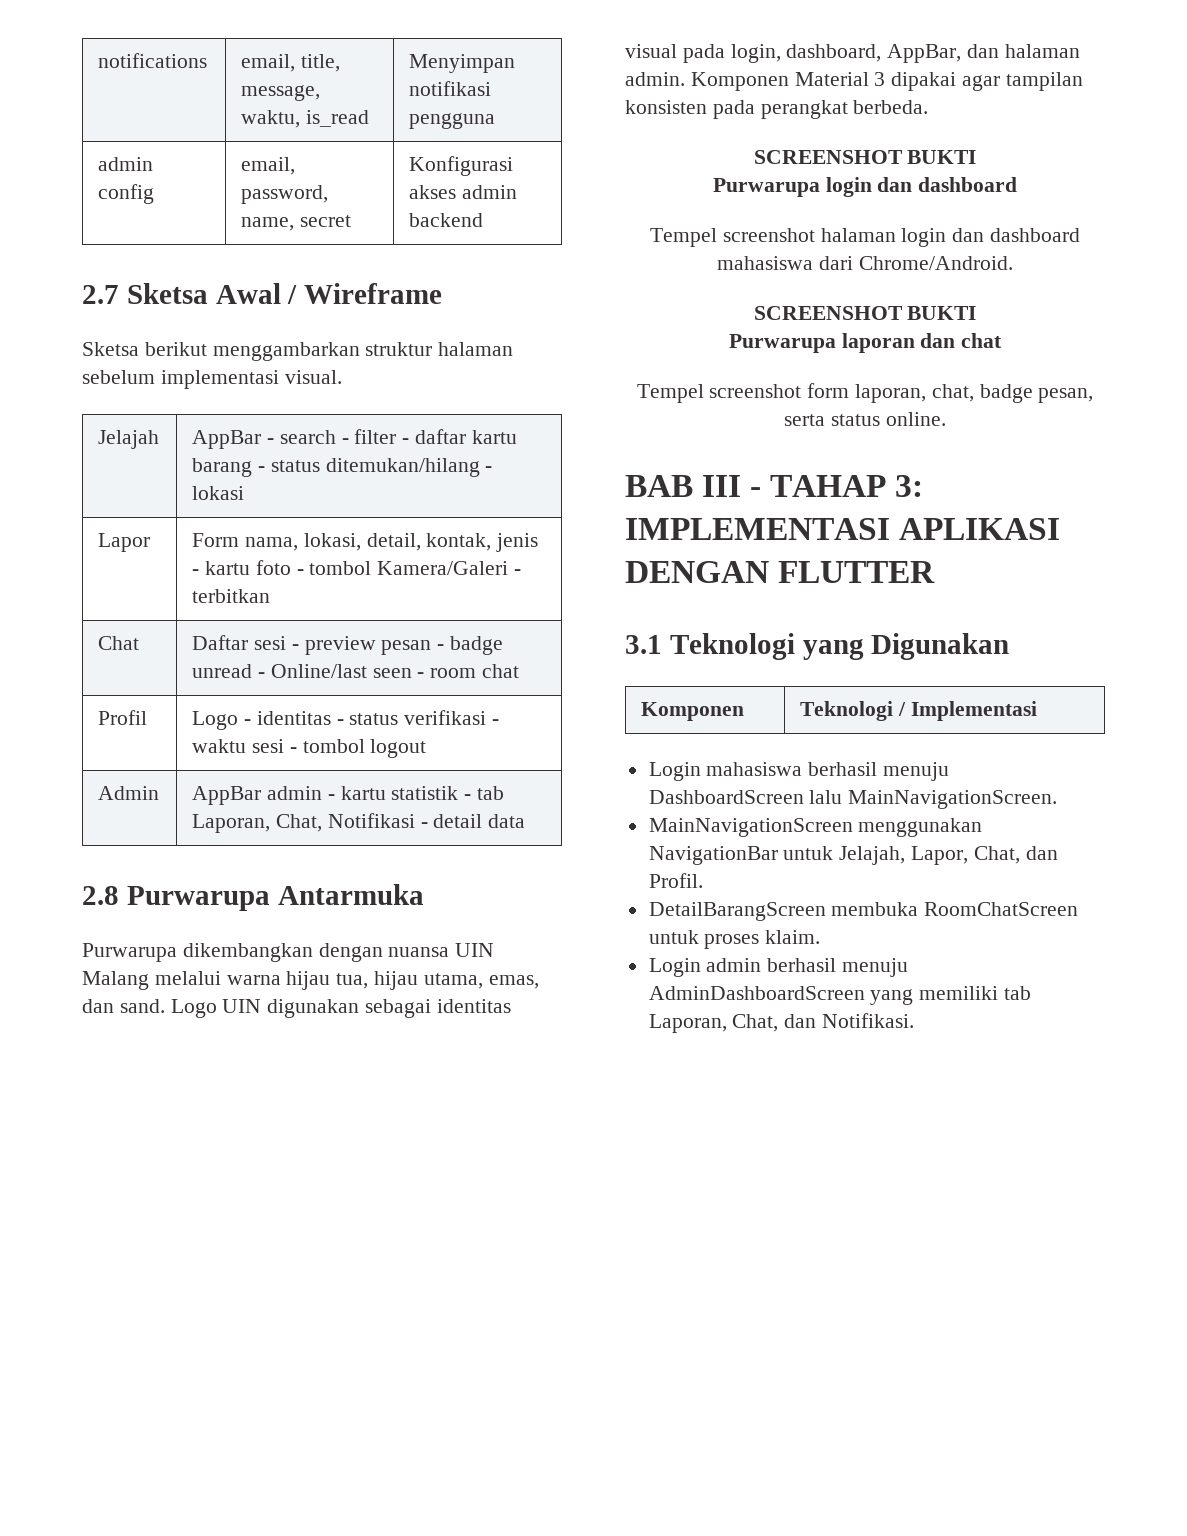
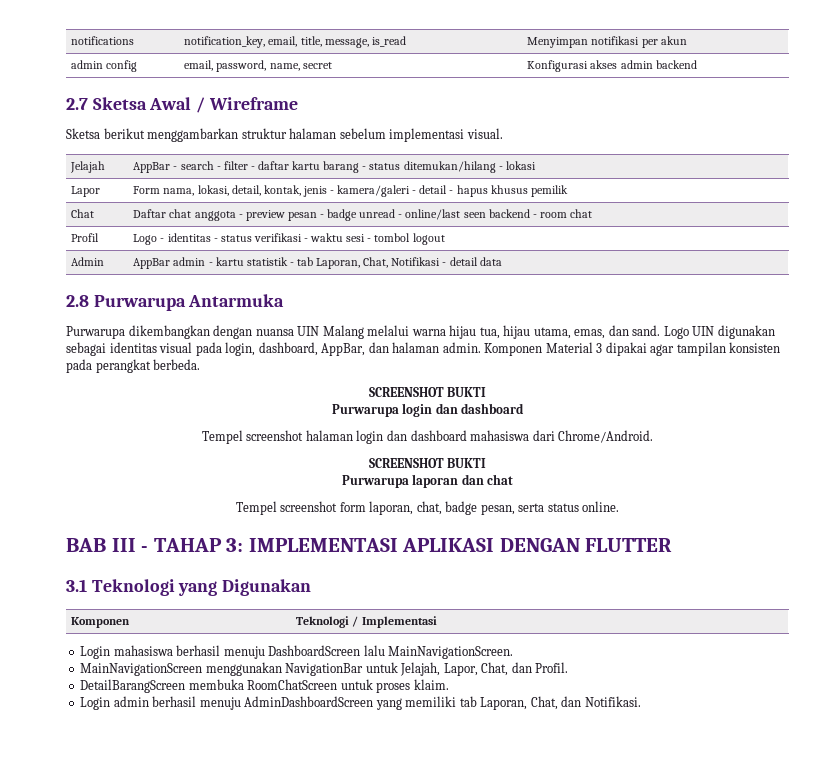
(208, 60) none -> [184,36,266,48] notification_key,
[241,110,301,128] waktu, -> (369, 43) none
[409,113,496,129] pengguna -> [641,36,687,48] per akun
[204,560,521,575] [192,589,271,603] kartu foto - tombol Kamera/Galeri - terbitkan -> [337,185,568,197] kamera/galeri - detail - hapus khusus pemilik
[253,636,286,650] sesi -> [169,209,236,221] chat anggota
[270,664,412,678] Online/last seen -> [405,209,530,220] online/last seen backend

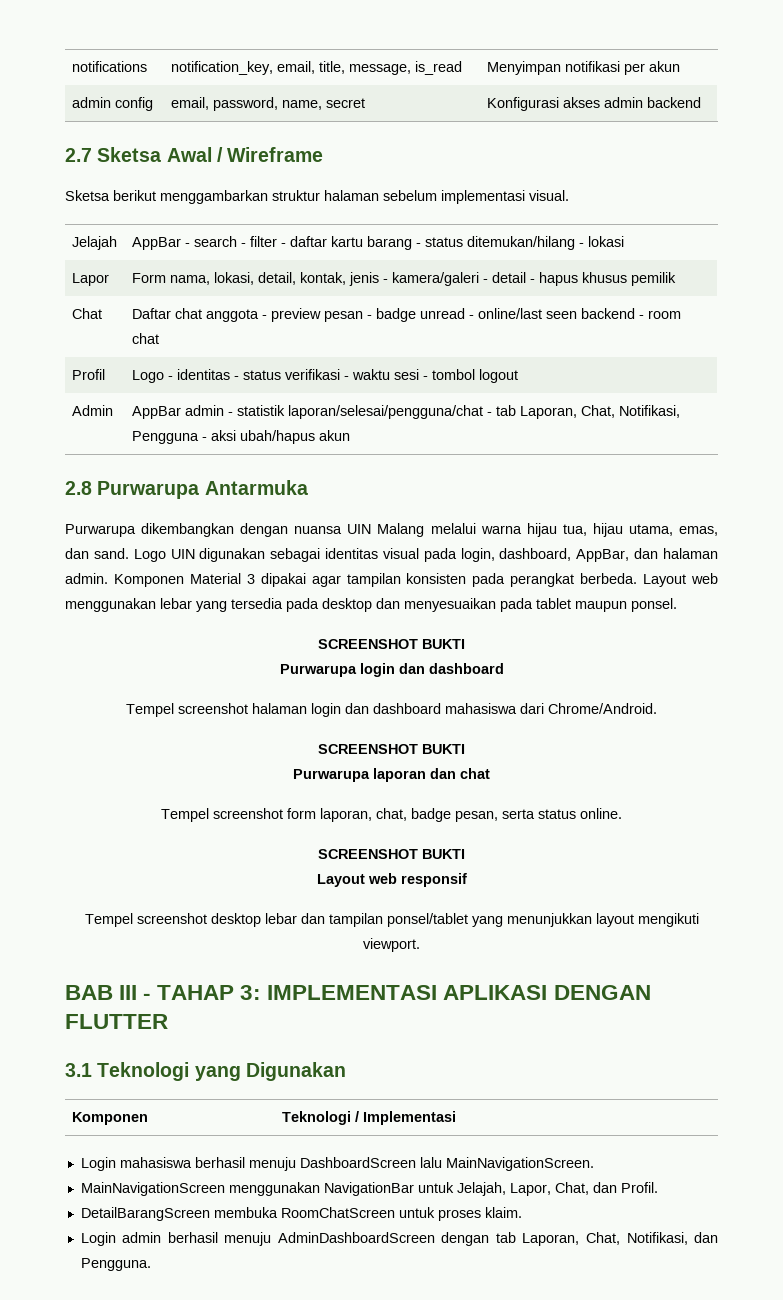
[215,257,288,266] kartu statistik -> [237,405,484,419] statistik laporan/selesai/pengguna/chat
[391,257,502,266] Notifikasi - detail data -> [619,405,681,418] [132,430,351,444] Notifikasi, Pengguna - aksi ubah/hapus akun
(201, 364) none -> [643,573,718,587] [65,598,677,612] Layout web menggunakan lebar yang tersedia pada desktop dan menyesuaikan pada tablet maupun ponsel.
(620, 506) none -> [318,849,465,859] [316,873,467,887] [84,913,699,927] [363,938,420,952] // SCREENSHOT BUKTI // Layout web responsif // Tempel screenshot desktop lebar dan tampilan ponsel/tablet yang menunjukkan layout mengikuti viewport.
[375,696,641,710] yang memiliki tab Laporan, Chat, dan Notifikasi. -> [441,1232,718,1246] [80,1258,151,1271] dengan tab Laporan, Chat, Notifikasi, dan Pengguna.

